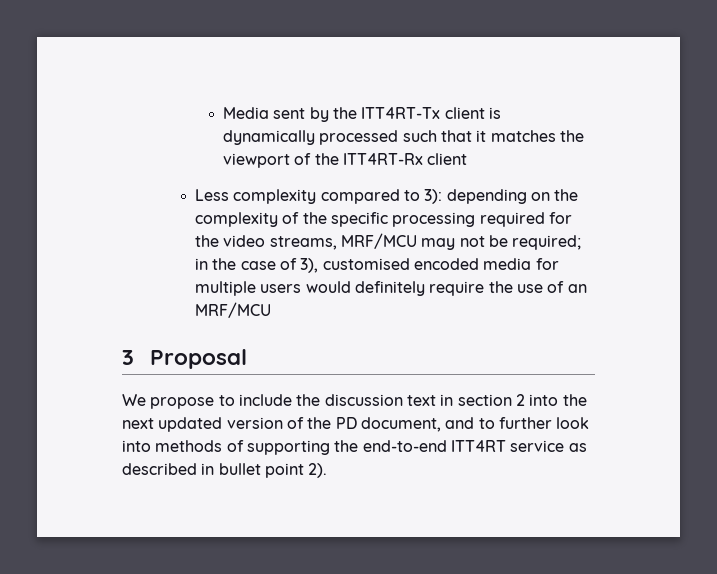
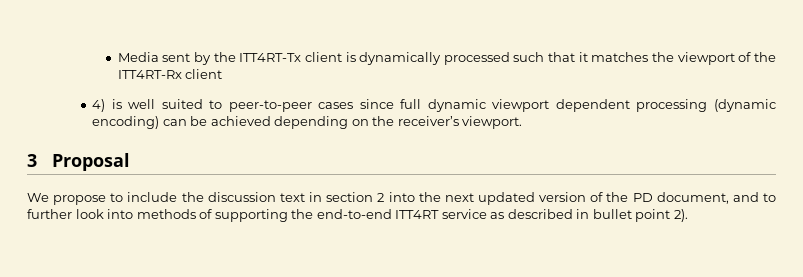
[195,189,579,204] [195,212,573,227] [195,233,582,250] [195,258,559,273] [195,281,587,296] [195,302,272,318] Less complexity compared to 3): depending on the complexity of the specific processing required for the video streams, MRF/MCU may not be required; in the case of 3), customised encoded media for multiple users would definitely require the use of an MRF/MCU -> [92,99,777,112] [92,116,523,129] 4) is well suited to peer-to-peer cases since full dynamic viewport dependent processing (dynamic encoding) can be achieved depending on the receiver’s viewport.

